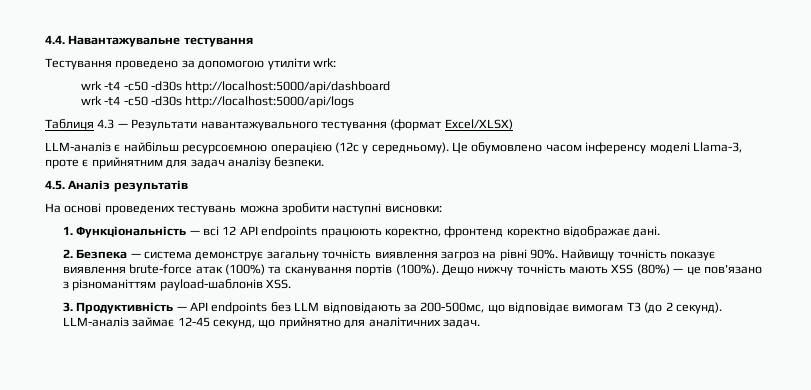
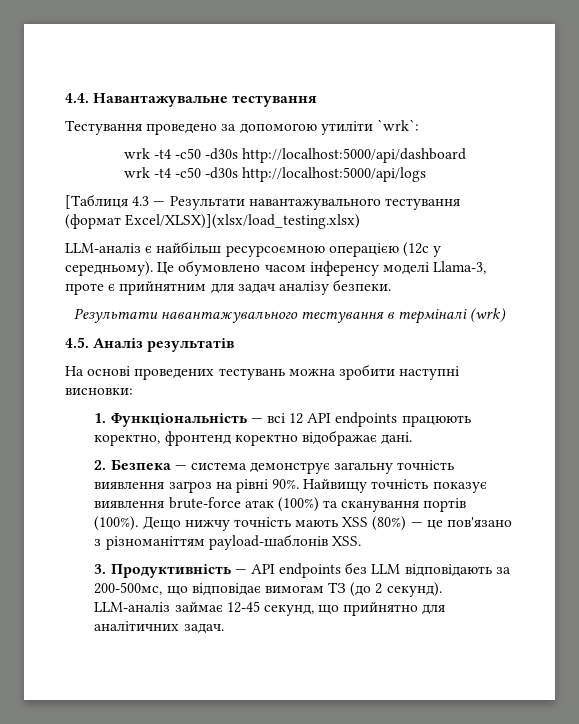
[312,58,336,67] wrk: -> [376,119,419,131] `wrk`:
[45,119,94,130] Таблиця -> [65,194,128,209] [Таблиця
[444,119,513,130] Excel/XLSX) -> [125,214,361,229] Excel/XLSX)](xlsx/load_testing.xlsx)
(325, 162) none -> [73,308,507,324] // Результати навантажувального тестування в терміналі (wrk)

